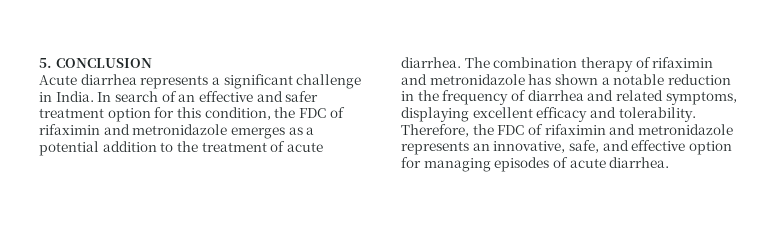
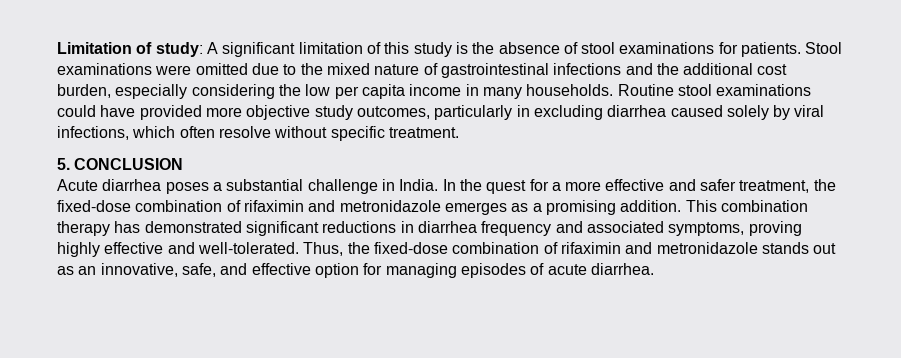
(39, 63) none -> [57,42,843,57] [57,63,788,78] [57,84,812,99] [57,105,825,120] [57,126,459,141] Limitation of study: A significant limitation of this study is the absence of stool examinations for patients. Stool examinations were omitted due to the mixed nature of gastrointestinal infections and the additional cost burden, especially considering the low per capita income in many households. Routine stool examinations could have provided more objective study outcomes, particularly in excluding diarrhea caused solely by viral infections, which often resolve without specific treatment. //
[140,74,293,89] represents a significant -> [165,179,304,194] poses a substantial
[114,91,319,102] [39,107,326,122] search of an effective and safer treatment option for this condition, the FDC -> [459,179,836,194] [57,200,223,212] the quest for a more effective and safer treatment, the fixed-dose combination
[39,141,323,156] [401,57,714,72] [401,74,731,85] [401,90,737,105] [401,107,696,122] [401,124,733,137] [401,141,469,155] potential addition to the treatment of acute diarrhea. The combination therapy of rifaximin and metronidazole has shown a notable reduction in the frequency of diarrhea and related symptoms, displaying excellent efficacy and tolerability. Therefore, the FDC of rifaximin and metronidazole represents -> [545,200,808,215] [57,221,802,236] [57,242,837,257] [57,266,74,275] promising addition. This combination therapy has demonstrated significant reductions in diarrhea frequency and associated symptoms, proving highly effective and well-tolerated. Thus, the fixed-dose combination of rifaximin and metronidazole stands out as

